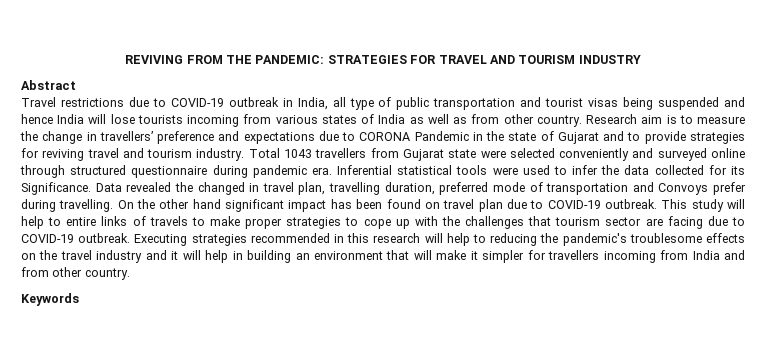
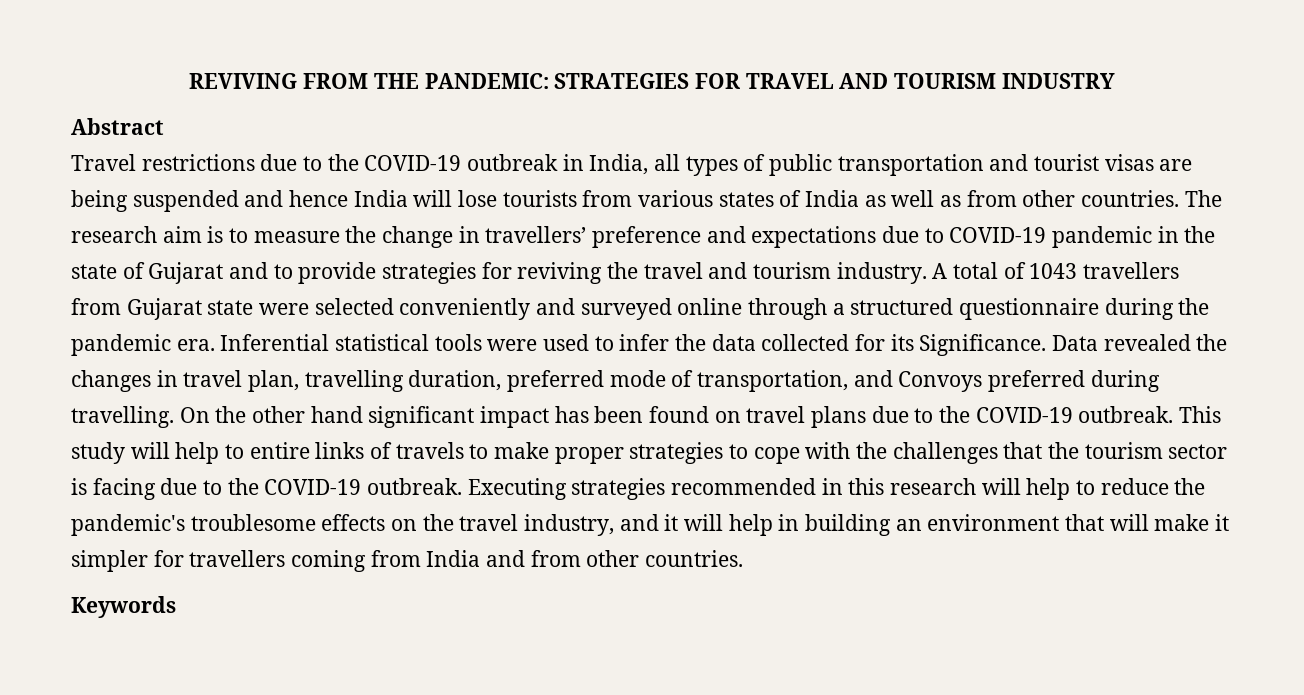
(166, 102) none -> [327,154,359,171] the
[349,98,374,110] type -> [685,156,738,176] types
(619, 102) none -> [1159,159,1193,171] are
[187,115,240,127] incoming -> (577, 198) none
[536,114,638,127] country. Research -> [1081,190,1222,207] [71,226,157,243] countries. The research
[359,131,469,141] CORONA Pandemic -> [949,226,1153,248] COVID-19 pandemic
(85, 155) none -> [607,262,639,279] the
[248,148,280,158] Total -> [932,262,1026,279] A total of
(65, 171) none -> [832,303,845,315] a
(248, 171) none -> [1178,298,1210,315] the
[197,182,245,195] changed -> [71,370,151,392] changes
[546,183,629,195] transportation -> [697,370,849,392] transportation,
[713,182,746,195] prefer -> [988,370,1086,392] preferred
[478,199,544,212] plan due to -> [811,406,971,428] plans due to the
[395,219,410,229] up -> (800, 455) none
(552, 221) none -> [1048,442,1080,459] the
[645,218,663,226] are -> [71,478,87,495] is
(745, 221) none -> [227,478,259,495] the
[490,233,538,246] reducing -> [1100,478,1169,495] reduce
[96,250,143,263] industry -> [524,514,615,536] industry,
[603,251,656,263] incoming -> [291,550,367,572] coming
[84,268,130,280] country. -> [645,550,744,567] countries.

